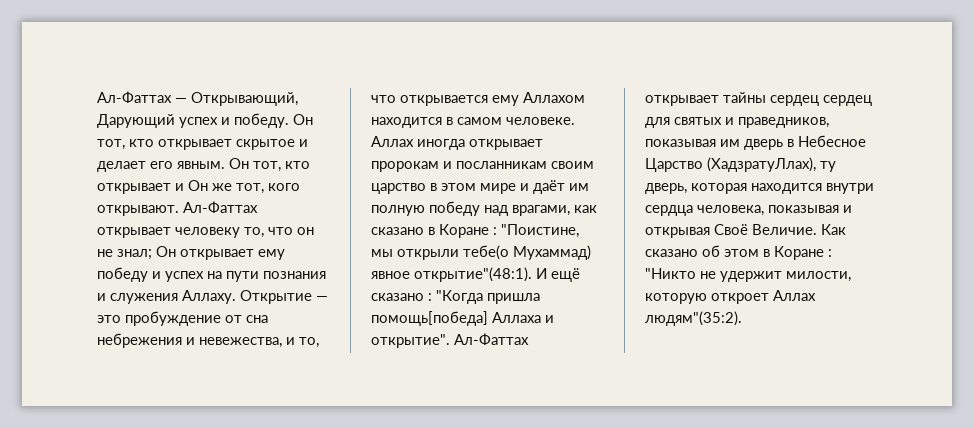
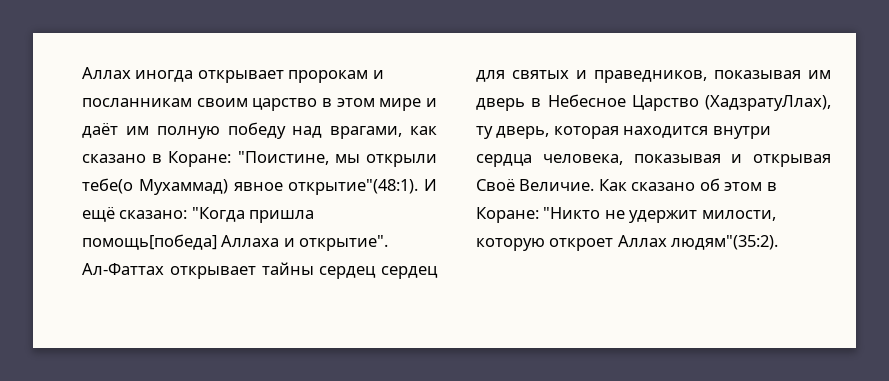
[97,91,298,106] [97,113,313,128] [97,139,308,150] [97,158,310,172] [97,180,300,194] [97,201,258,216] [97,227,314,238] [97,246,285,260] [97,267,326,282] [97,290,328,304] [97,311,268,326] [97,333,319,348] [371,92,585,106] [371,117,575,128] Ал-Фаттах — Открывающий, Дарующий успех и победу. Он тот, кто открывает скрытое и делает его явным. Он тот, кто открывает и Он же тот, кого открывают. Ал-Фаттах открывает человеку то, что он не знал; Он открывает ему победу и успех на пути познания и служения Аллаху. Открытие — это пробуждение от сна небрежения и невежества, и то, что открывается ему Аллахом находится в самом человеке. -> (82, 73) none
[439,224,497,238] Коране : -> [168,151,232,167] Коране:
[371,293,432,301] сказано : -> [119,210,188,219] сказано:
[774,246,832,260] Коране : -> [476,207,539,223] Коране:

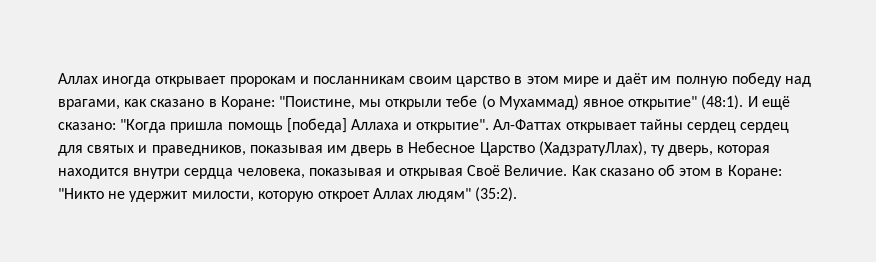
[82,178,419,195] тебе(о Мухаммад) явное открытие"(48:1). -> [446,95,744,110] тебе (о Мухаммад) явное открытие" (48:1).
[82,234,217,250] помощь[победа] -> [227,118,347,133] помощь [победа]
[671,235,779,250] людям"(35:2). -> [417,187,518,202] людям" (35:2).

